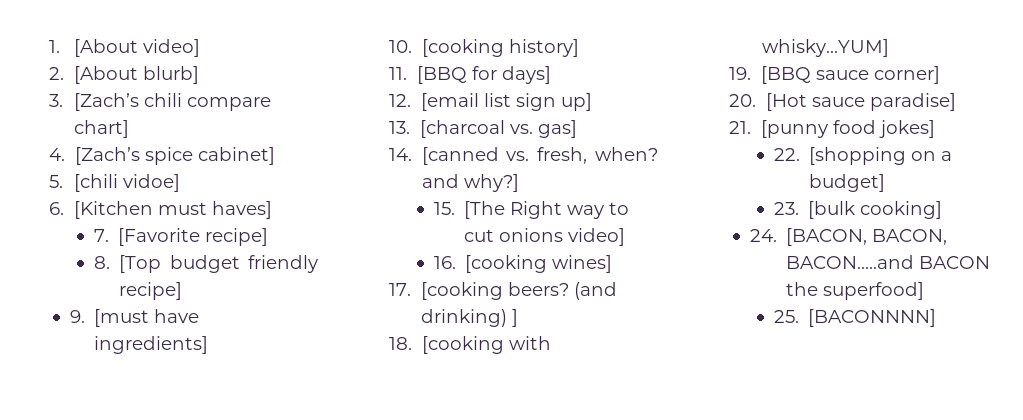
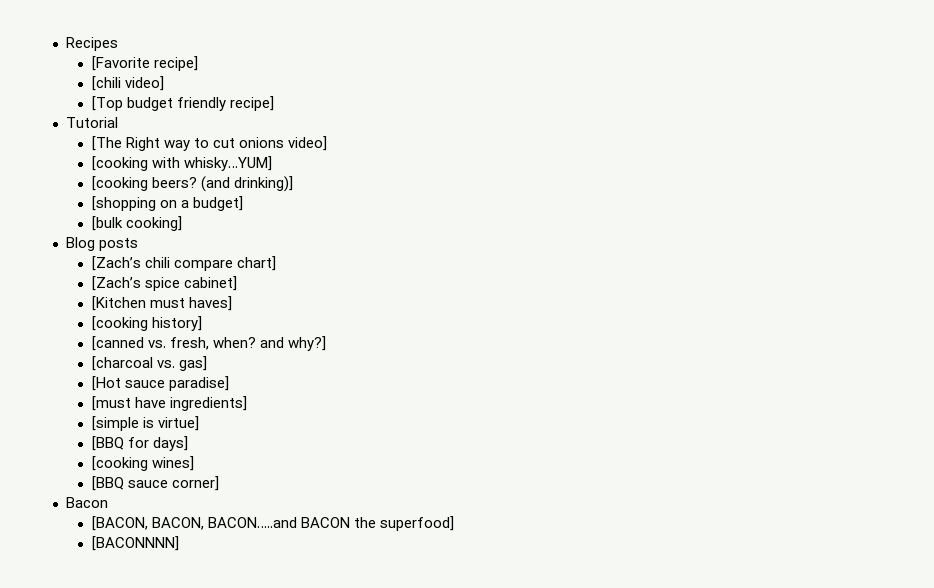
[49,39,200,57] [49,66,199,84] [49,93,271,111] [73,120,129,138] [49,147,275,165] [49,174,180,192] [49,201,272,219] [94,229,110,242] 1. [About video] // 2. [About blurb] // 3. [Zach’s chili compare chart] // 4. [Zach’s spice cabinet] // 5. [chili vidoe] // 6. [Kitchen must haves] // 7. -> [66,37,119,51] Recipes //
[94,256,111,269] 8. -> [91,76,164,91] [chili video] //
[69,309,200,327] [94,336,209,354] [389,39,579,57] [389,66,551,84] [389,93,592,111] [389,120,577,138] [389,147,658,165] [421,174,519,192] [434,202,456,215] 9. [must have ingredients] // 10. [cooking history] // 11. [BBQ for days] // 12. [email list sign up] // 13. [charcoal vs. gas] // 14. [canned vs. fresh, when? and why?] // 15. -> [66,117,119,128] Tutorial //
[434,255,613,273] [389,282,617,300] [420,309,518,327] [389,336,551,354] [761,39,889,57] [729,66,940,84] [729,93,956,111] [729,120,935,138] [774,148,801,161] 16. [cooking wines] // 17. [cooking beers? (and drinking) ] // 18. [cooking with whisky…YUM] // 19. [BBQ sauce corner] // 20. [Hot sauce paradise] // 21. [punny food jokes] // 22. -> [91,156,272,171] [91,176,293,192] [cooking with whisky…YUM] // [cooking beers? (and drinking)] //
[774,202,800,215] 23. -> (243, 203) none
[749,229,777,242] 24. -> [66,237,139,251] [91,256,276,271] [91,276,237,291] [91,296,232,311] [91,316,202,331] [91,336,326,351] [91,356,207,371] [91,376,229,391] [91,396,247,411] [91,416,199,431] [91,436,188,451] [91,456,194,471] [91,476,219,491] [66,497,109,508] Blog posts // [Zach’s chili compare chart] // [Zach’s spice cabinet] // [Kitchen must haves] // [cooking history] // [canned vs. fresh, when? and why?] // [charcoal vs. gas] // [Hot sauce paradise] // [must have ingredients] // [simple is virtue] // [BBQ for days] // [cooking wines] // [BBQ sauce corner] // Bacon //
[774,310,800,323] 25. -> (454, 523) none

